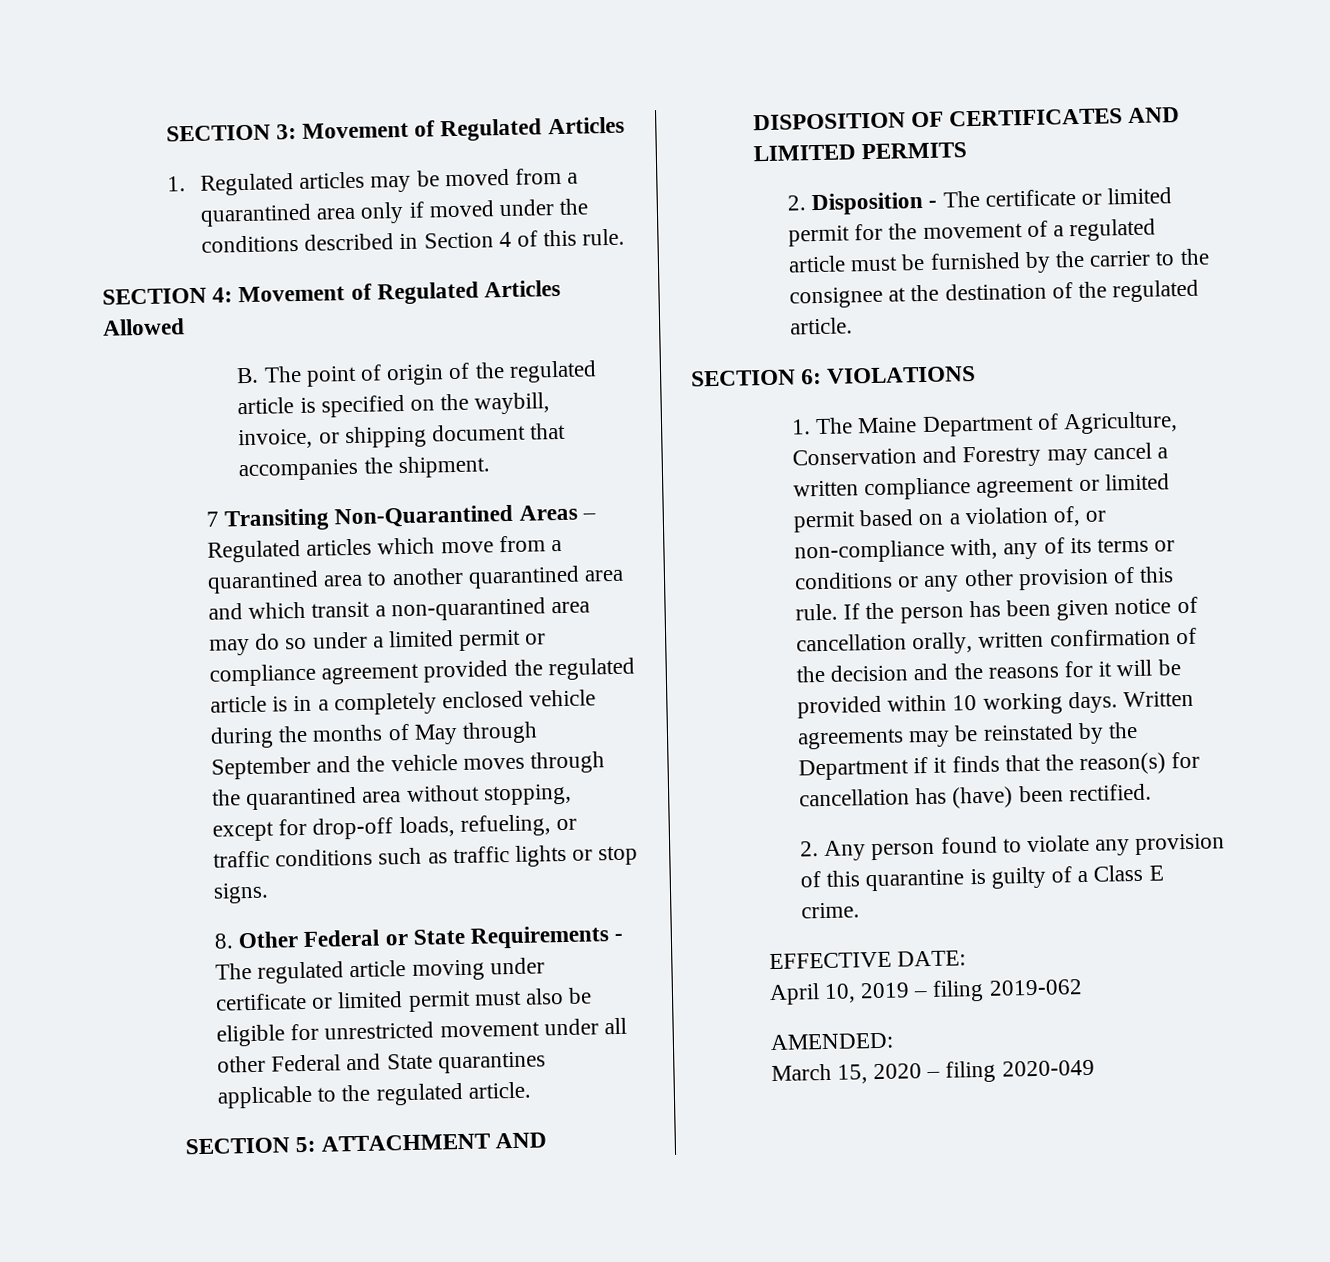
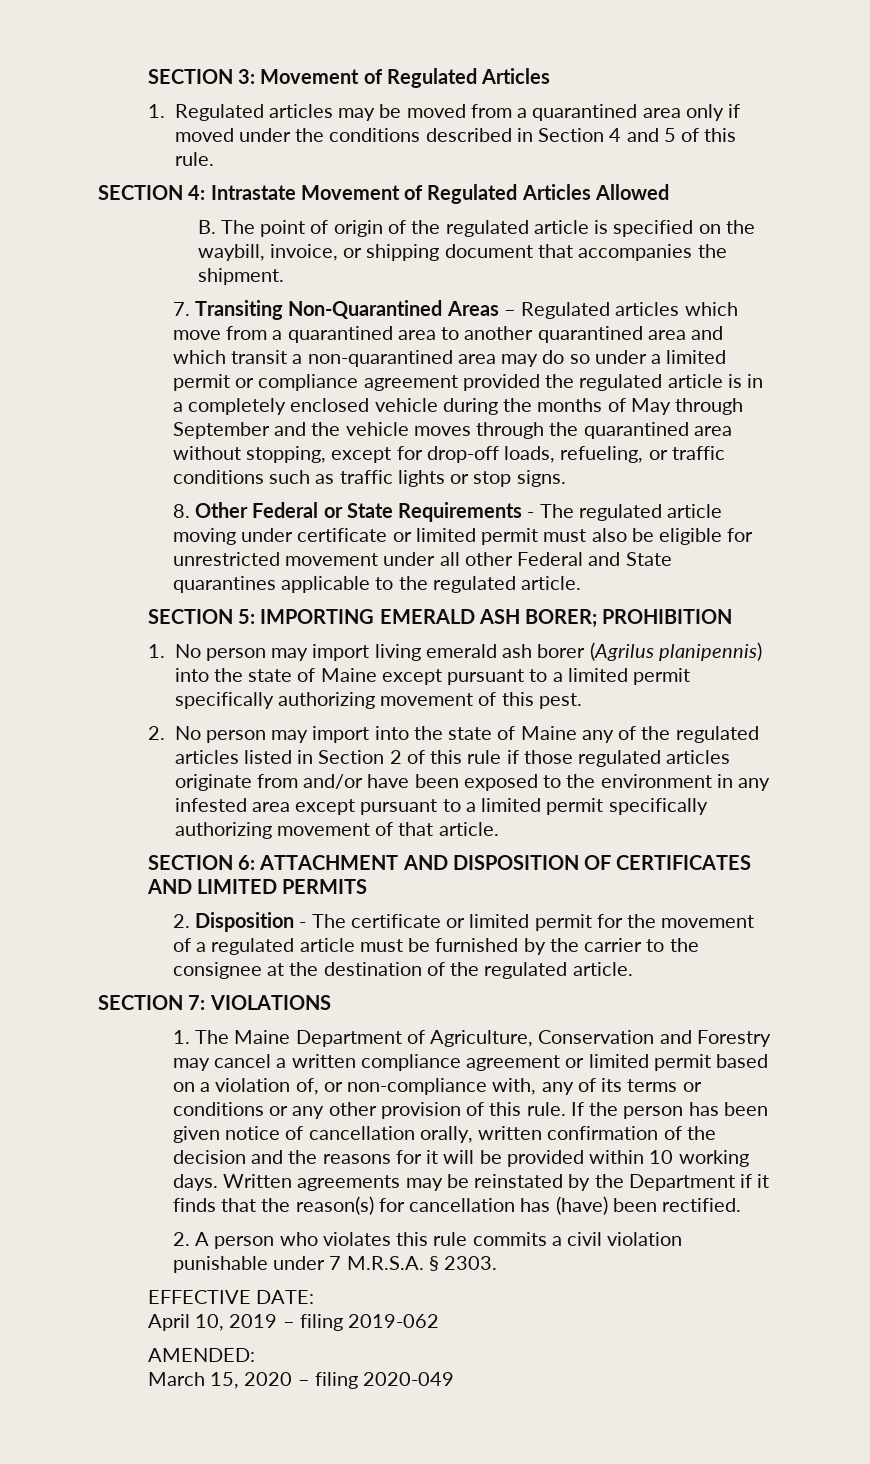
(512, 239) none -> [626,128,676,142] and 5
(234, 295) none -> [210,185,296,200] Intrastate
[205,511,219,527] 7 -> [172,302,190,316] 7.
(316, 1144) none -> [260,609,733,628] [147,642,762,661] [174,668,691,685] [174,692,582,709] [147,726,759,743] [174,750,731,767] [174,774,771,791] [174,798,708,815] [174,822,499,839] [147,855,256,870] IMPORTING EMERALD ASH BORER; PROHIBITION // 1. No person may import living emerald ash borer (Agrilus planipennis) into the state of Maine except pursuant to a limited permit specifically authorizing movement of this pest. // 2. No person may import into the state of Maine any of the regulated articles listed in Section 2 of this rule if those regulated articles originate from and/or have been exposed to the environment in any infested area except pursuant to a limited permit specifically authorizing movement of that article. // SECTION 6:
[801,368,823,385] 6: -> [188,995,206,1010] 7:
[824,833,1226,861] [799,864,1164,892] [800,902,860,919] Any person found to violate any provision of this quarantine is guilty of a Class E crime. -> [195,1232,683,1249] [172,1256,498,1273] A person who violates this rule commits a civil violation punishable under 7 M.R.S.A. § 2303.

